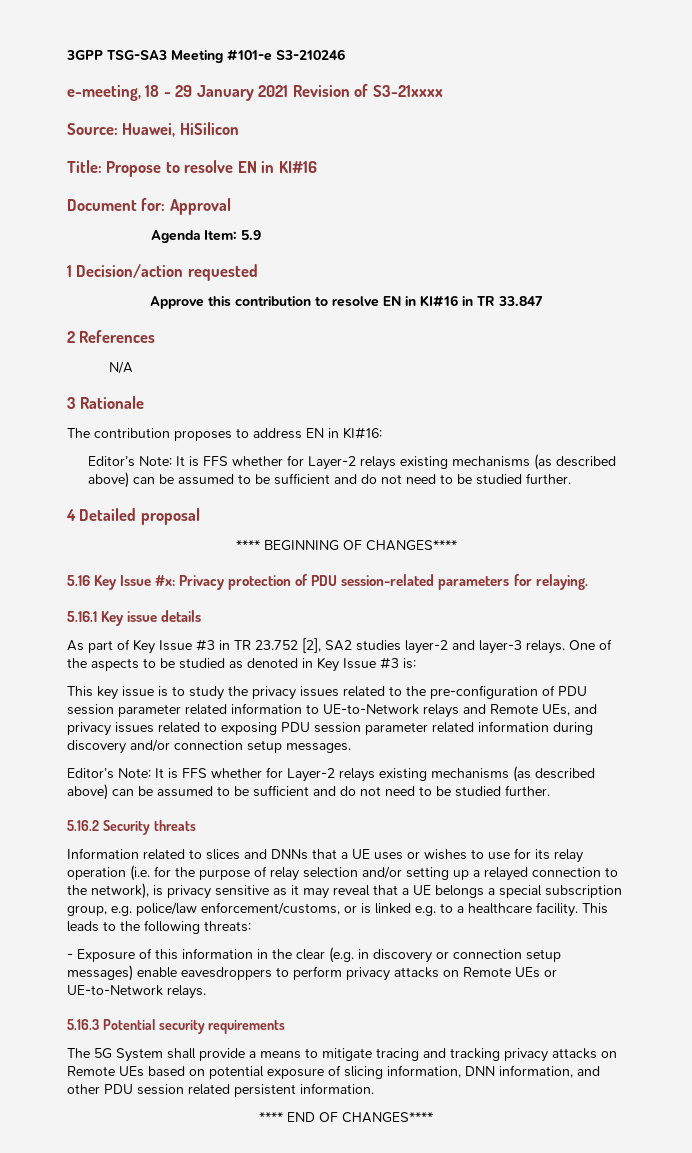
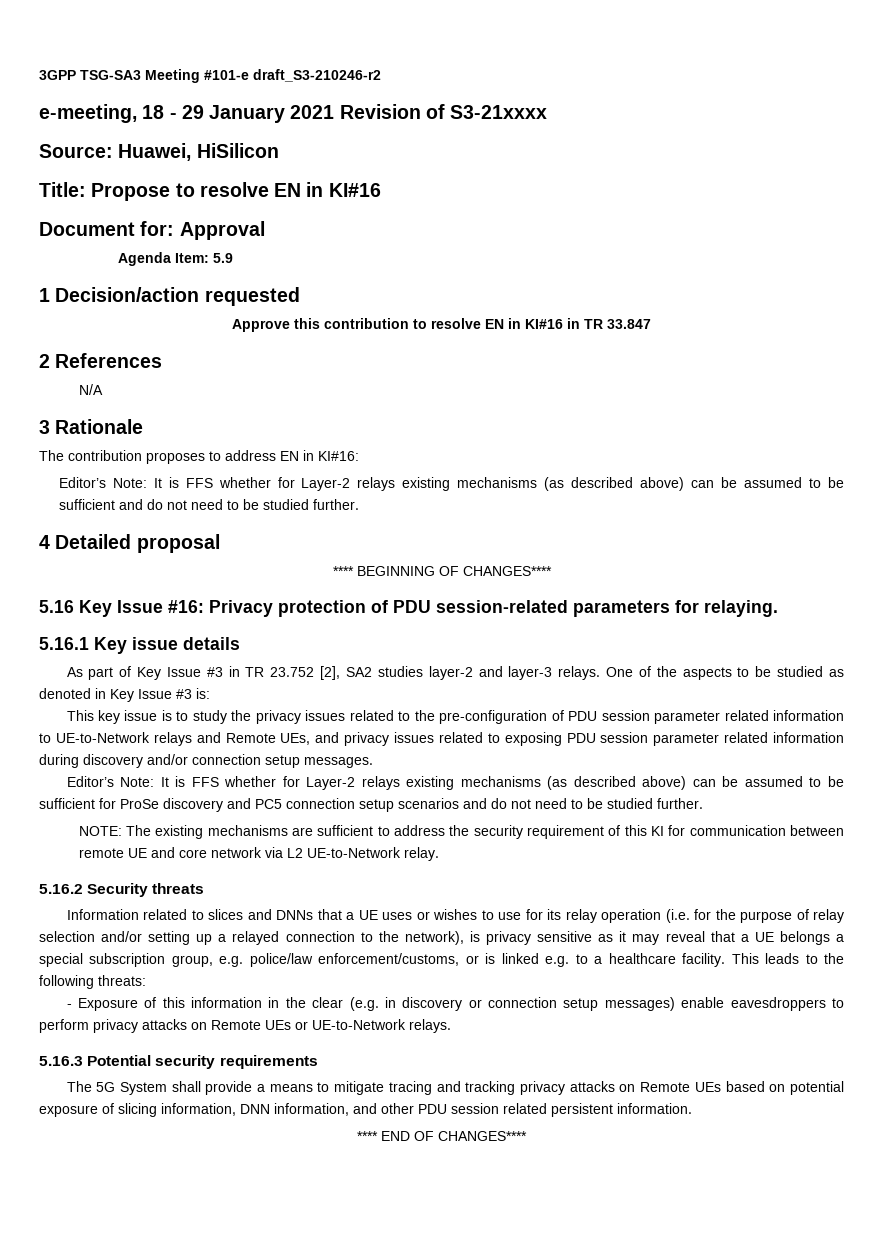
[276,49,345,60] S3-210246 -> [253,69,381,82] draft_S3-210246-r2
[155,575,176,586] #x: -> [168,600,204,613] #16:
[313,785,550,797] and do not need to be studied further. -> [99,798,703,812] [78,825,844,839] [78,847,439,861] for ProSe discovery and PC5 connection setup scenarios and do not need to be studied further. // NOTE: The existing mechanisms are sufficient to address the security requirement of this KI for communication between remote UE and core network via L2 UE-to-Network relay.

